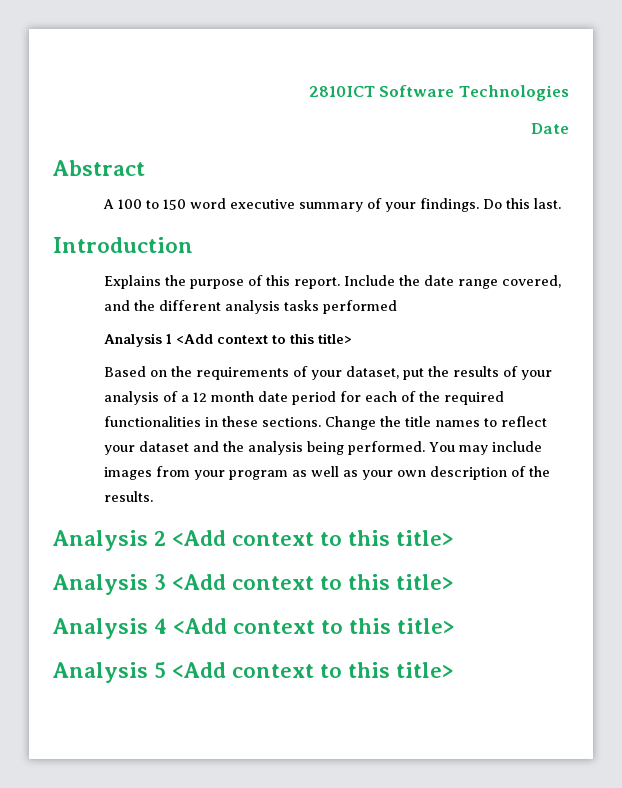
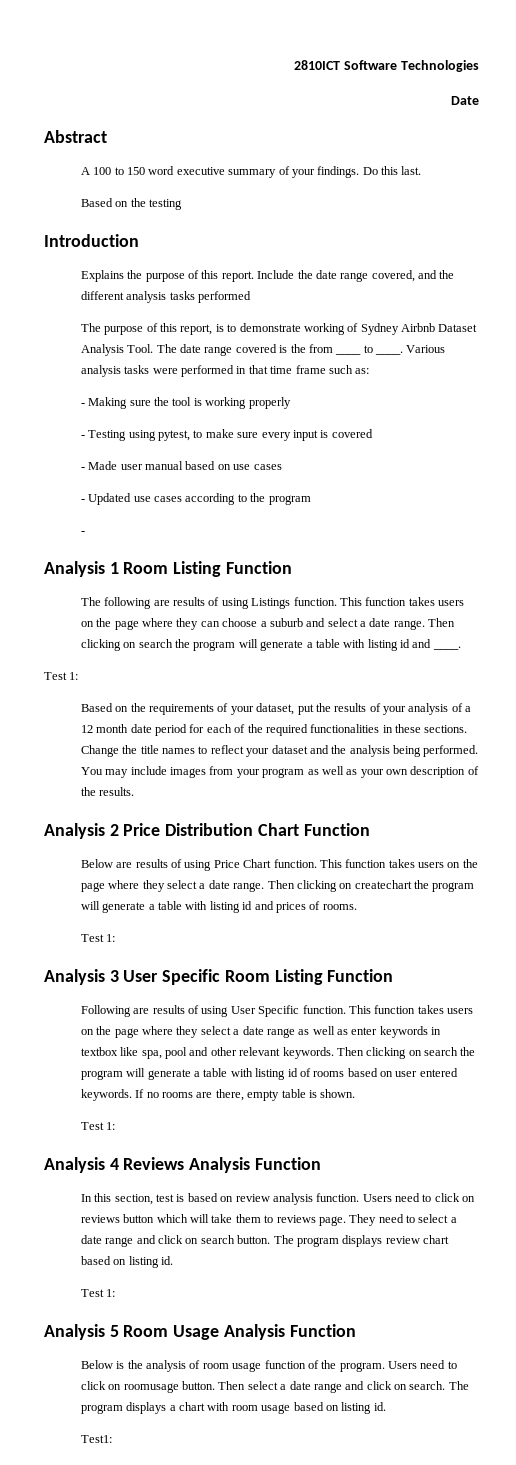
(562, 203) none -> [80,198,183,210] // Based on the testing
[104,333,353,347] Analysis 1 <Add context to this title> -> [80,323,478,335] [80,344,333,356] [335,353,362,355] [363,345,446,355] [80,365,370,377] [80,397,291,409] [80,429,373,441] [80,461,282,470] [80,493,311,505] [80,531,85,534] [44,561,292,577] [80,597,465,609] [80,618,456,630] [80,639,461,651] [44,672,79,680] The purpose of this report, is to demonstrate working of Sydney Airbnb Dataset Analysis Tool. The date range covered is the from ____ to ____. Various analysis tasks were performed in that time frame such as: // - Making sure the tool is working properly // - Testing using pytest, to make sure every input is covered // - Made user manual based on use cases // - Updated use cases according to the program // - // Analysis 1 Room Listing Function // The following are results of using Listings function. This function takes users on the page where they can choose a suburb and select a date range. Then clicking on search the program will generate a table with listing id and ____. // Test 1:
[172,530,455,546] [52,574,455,595] [52,618,456,639] [52,662,455,683] <Add context to this title> // Analysis 3 <Add context to this title> // Analysis 4 <Add context to this title> // Analysis 5 <Add context to this title> -> [123,823,370,836] [80,859,478,871] [80,880,475,892] [80,901,357,913] [80,934,116,942] [44,969,394,985] [80,1005,474,1017] [80,1026,442,1038] [80,1047,476,1059] [80,1068,458,1080] [80,1089,356,1101] [80,1122,116,1130] [44,1157,321,1173] [80,1193,476,1205] [80,1214,457,1226] [80,1235,450,1247] [80,1256,174,1268] [80,1289,116,1297] [44,1324,356,1340] [80,1360,457,1372] [80,1381,469,1393] [80,1402,386,1414] [80,1435,112,1443] Price Distribution Chart Function // Below are results of using Price Chart function. This function takes users on the page where they select a date range. Then clicking on createchart the program will generate a table with listing id and prices of rooms. // Test 1: // Analysis 3 User Specific Room Listing Function // Following are results of using User Specific function. This function takes users on the page where they select a date range as well as enter keywords in textbox like spa, pool and other relevant keywords. Then clicking on search the program will generate a table with listing id of rooms based on user entered keywords. If no rooms are there, empty table is shown. // Test 1: // Analysis 4 Reviews Analysis Function // In this section, test is based on review analysis function. Users need to click on reviews button which will take them to reviews page. They need to select a date range and click on search button. The program displays review chart based on listing id. // Test 1: // Analysis 5 Room Usage Analysis Function // Below is the analysis of room usage function of the program. Users need to click on roomusage button. Then select a date range and click on search. The program displays a chart with room usage based on listing id. // Test1:

